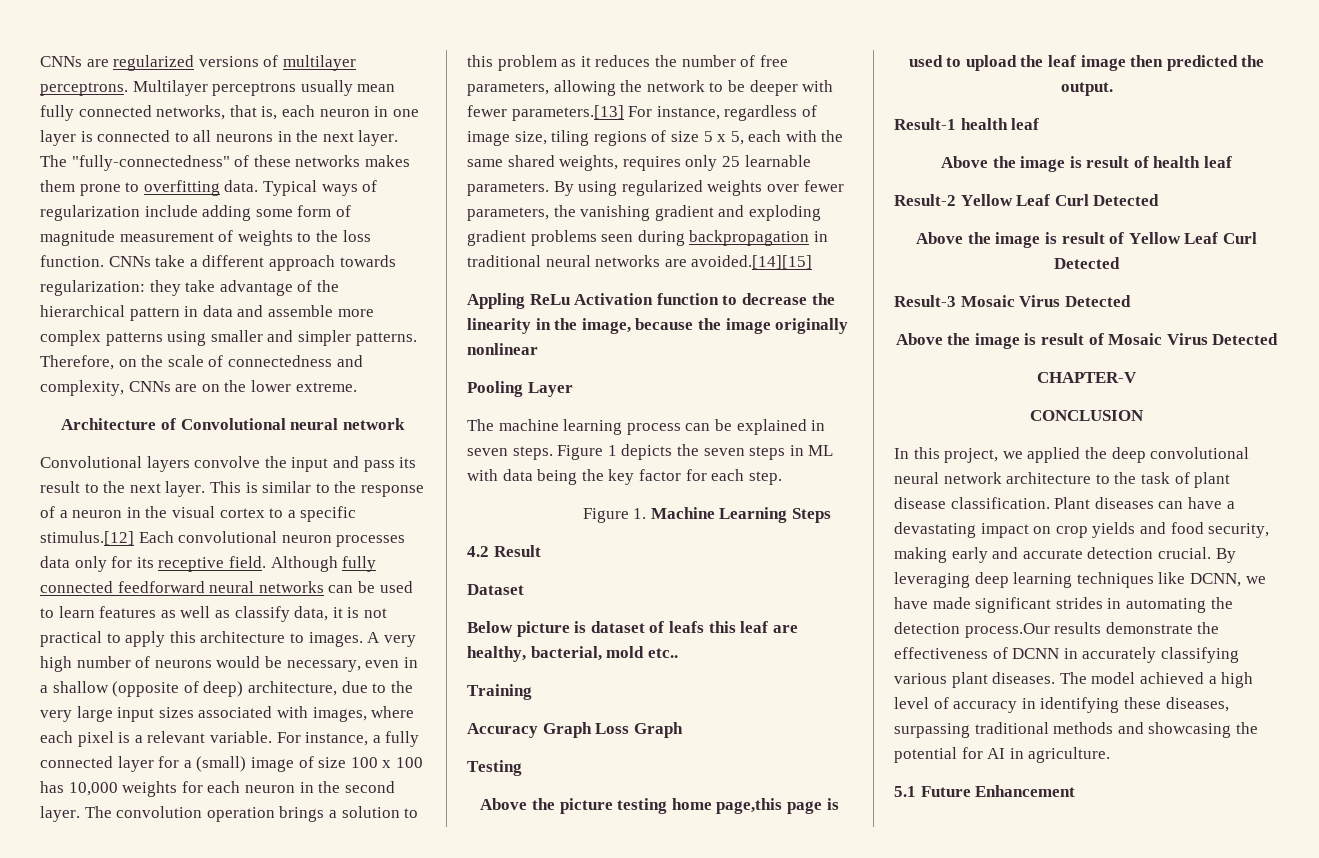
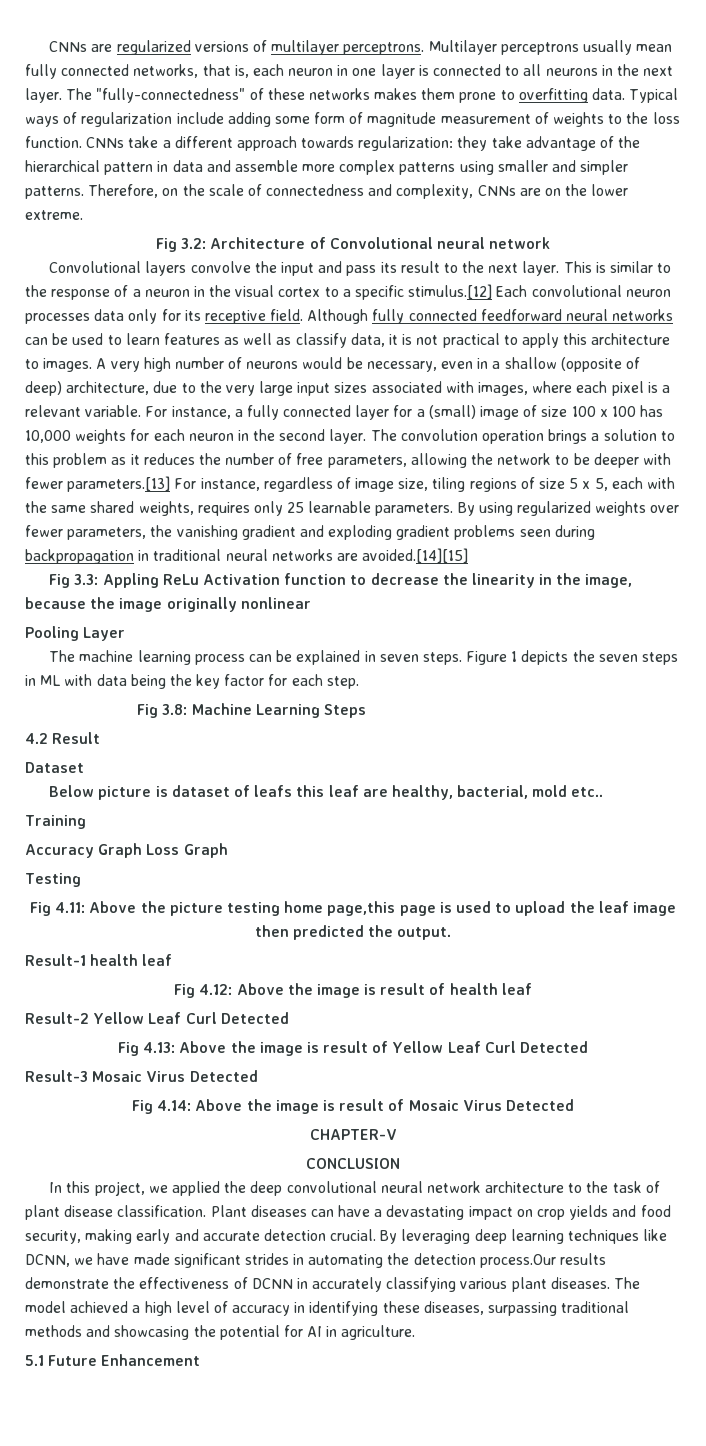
(357, 387) none -> [155,238,207,252] Fig 3.2:
(813, 262) none -> [49,574,99,588] Fig 3.3:
[582,508,647,523] Figure 1. -> [137,704,188,718] Fig 3.8:
(522, 768) none -> [30,902,86,916] Fig 4.11:
(1040, 124) none -> [174,984,233,998] Fig 4.12:
(1160, 200) none -> [117,1042,176,1056] Fig 4.13:
(1131, 301) none -> [132,1100,192,1114] Fig 4.14:

